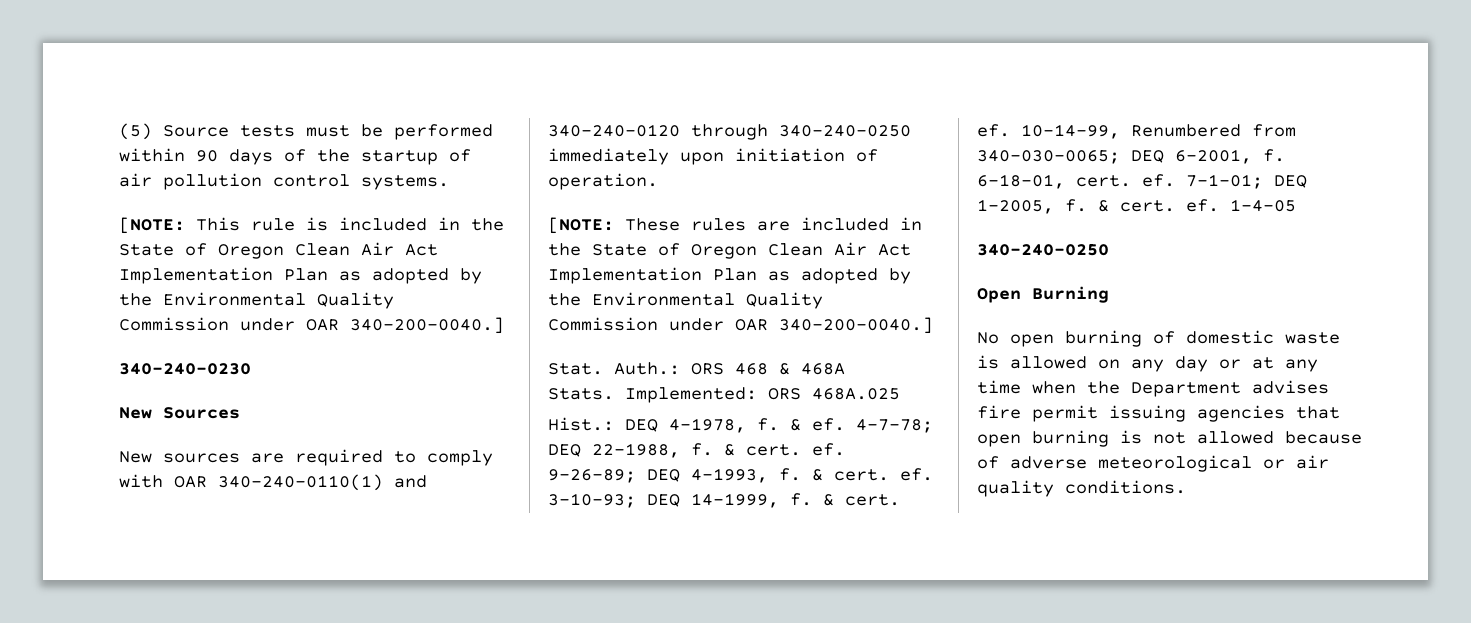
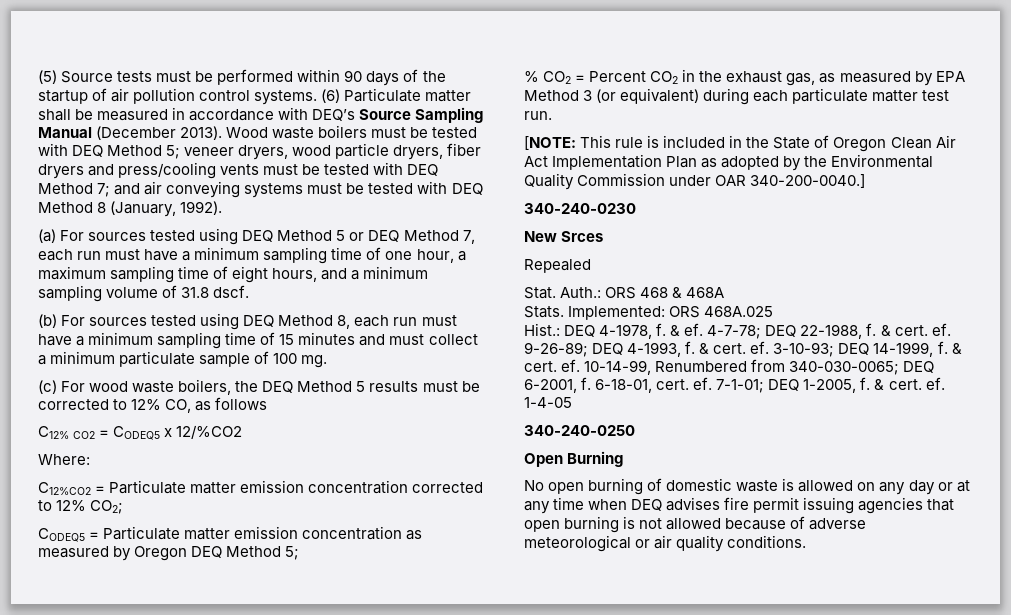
(449, 182) none -> [321,88,472,103] [38,107,484,123] [38,125,478,140] [38,143,482,160] [38,162,439,179] [38,181,483,198] [38,201,223,217] [38,228,475,245] [38,247,466,264] [38,266,429,283] [38,285,250,302] [38,313,457,330] [38,332,478,349] [38,351,328,368] [38,379,480,395] [38,397,268,413] [38,425,243,440] [38,454,90,465] [38,480,484,495] [38,500,124,514] [38,526,423,542] [38,546,300,561] [524,69,965,86] [524,88,950,105] [524,111,552,120] (6) Particulate matter shall be measured in accordance with DEQ’s Source Sampling Manual (December 2013). Wood waste boilers must be tested with DEQ Method 5; veneer dryers, wood particle dryers, fiber dryers and press/cooling vents must be tested with DEQ Method 7; and air conveying systems must be tested with DEQ Method 8 (January, 1992). // (a) For sources tested using DEQ Method 5 or DEQ Method 7, each run must have a minimum sampling time of one hour, a maximum sampling time of eight hours, and a minimum sampling volume of 31.8 dscf. // (b) For sources tested using DEQ Method 8, each run must have a minimum sampling time of 15 minutes and must collect a minimum particulate sample of 100 mg. // (c) For wood waste boilers, the DEQ Method 5 results must be corrected to 12% CO, as follows // C12% CO2 = CODEQ5 x 12/%CO2 // Where: // C12%CO2 = Particulate matter emission concentration corrected to 12% CO2; // CODEQ5 = Particulate matter emission concentration as measured by Oregon DEQ Method 5; // % CO2 = Percent CO2 in the exhaust gas, as measured by EPA Method 3 (or equivalent) during each particulate matter test run.
[163,407,240,419] [119,449,493,466] [119,474,427,491] [548,124,911,140] [548,148,878,165] [548,173,658,190] [548,217,922,234] [548,242,911,259] [548,267,911,284] [548,292,823,309] [548,317,933,334] Sources // New sources are required to comply with OAR 340-240-0110(1) and 340-240-0120 through 340-240-0250 immediately upon initiation of operation. // [NOTE: These rules are included in the State of Oregon Clean Air Act Implementation Plan as adopted by the Environmental Quality Commission under OAR 340-200-0040.] -> [561,231,604,242] [524,259,591,273] Srces // Repealed
[1087,381,1241,397] the Department -> [631,499,663,511] DEQ

